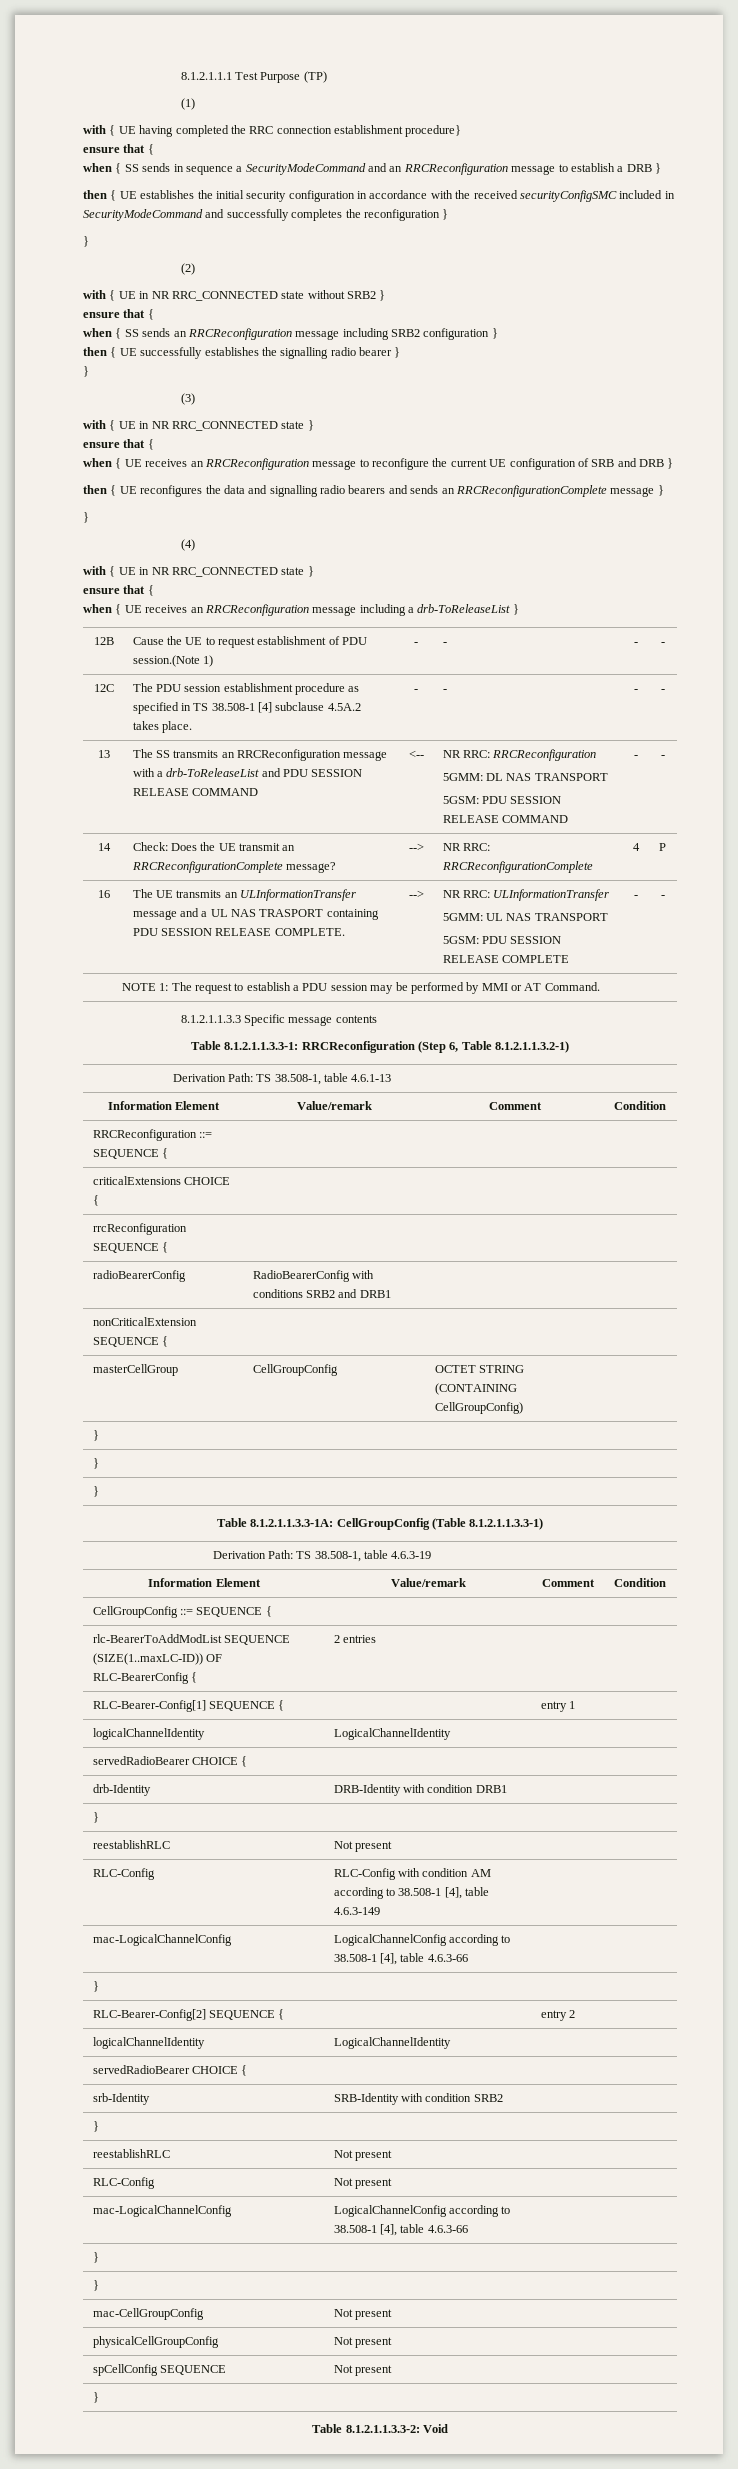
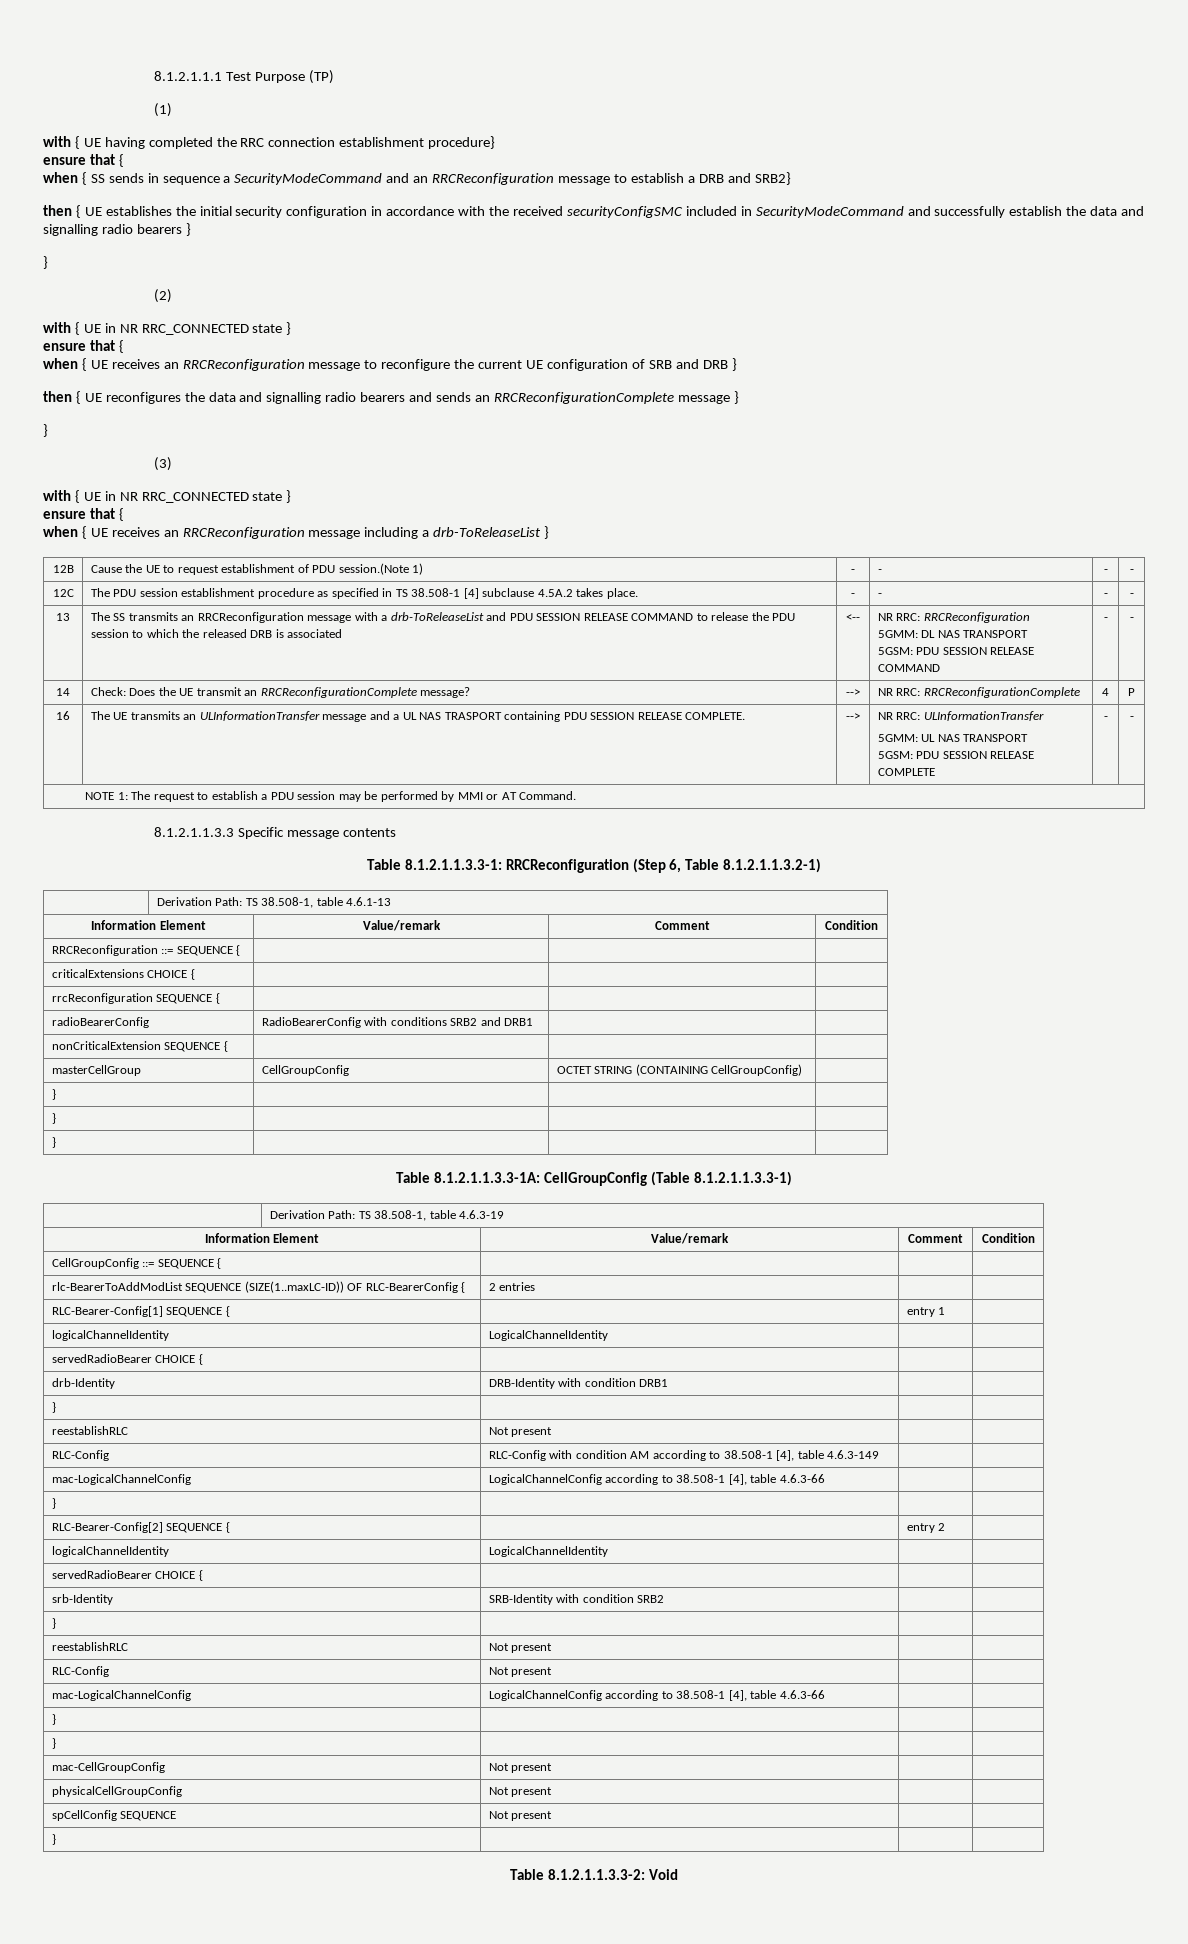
[655,163,661,174] } -> [727,172,791,185] and SRB2}
[291,209,449,221] [83,236,89,247] [180,263,195,275] [83,290,386,301] [83,309,154,320] [83,328,498,340] [83,347,401,359] [83,366,89,377] [180,393,195,405] completes the reconfiguration } // } // (2) // with { UE in NR RRC_CONNECTED state without SRB2 } // ensure that { // when { SS sends an RRCReconfiguration message including SRB2 configuration } // then { UE successfully establishes the signalling radio bearer } // } // (3) -> [1009,206,1145,216] [43,223,191,236] [43,256,48,269] [154,289,173,303] establish the data and signalling radio bearers } // } // (2)
[180,539,195,551] (4) -> [154,457,173,471] (3)
(258, 792) none -> [696,612,796,621] [90,629,343,638] to release the PDU session to which the released DRB is associated

